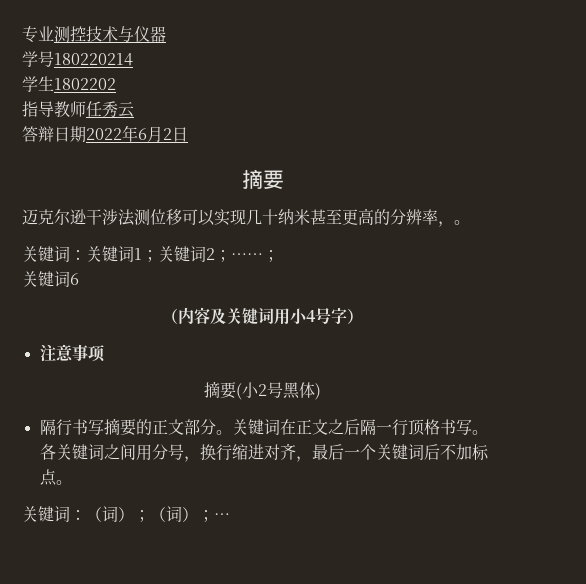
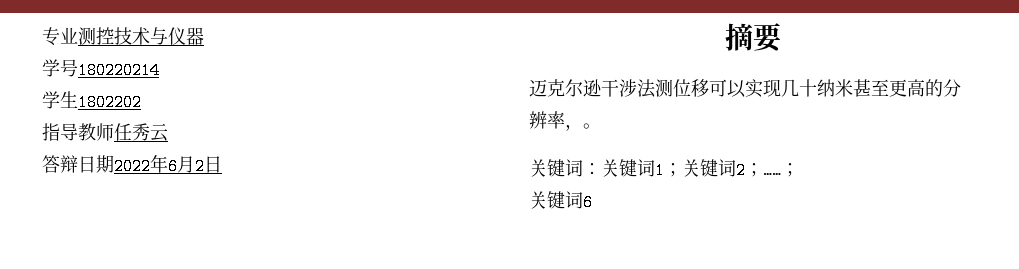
[162,307,363,325] [39,344,105,362] [204,381,321,400] [39,418,488,436] [39,443,489,462] [39,469,72,486] [22,506,230,522] // （内容及关键词用小4号字） // 注意事项 // 摘要(小2号黑体) // 隔行书写摘要的正文部分。关键词在正文之后隔一行顶格书写。各关键词之间用分号，换行缩进对齐，最后一个关键词后不加标点。 // 关键词：（词）；（词）；… -> (593, 202) none

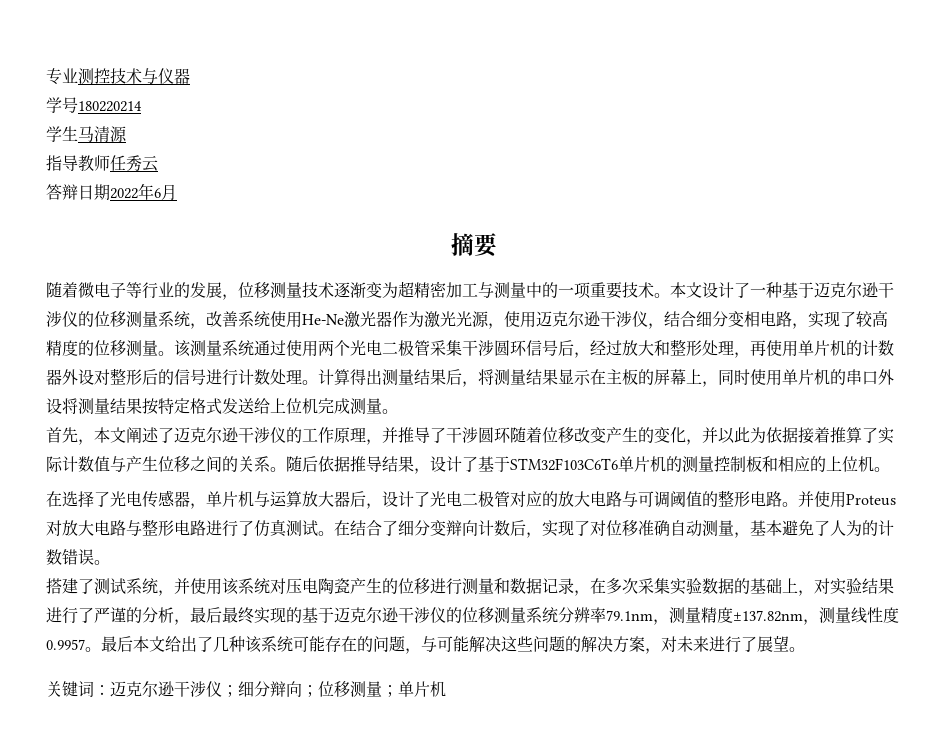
[78,94,142,111] 1802202 -> [78,126,127,142] 马清源
[195,156,222,175] 2日 -> (177, 192) none
[529,79,961,98] [529,111,601,131] [529,159,799,179] [529,191,593,211] 迈克尔逊干涉法测位移可以实现几十纳米甚至更高的分辨率，。 // 关键词：关键词1；关键词2；……； // 关键词6 -> [46,281,894,300] [46,310,888,329] [46,339,894,358] [46,368,894,387] [46,398,398,415] [46,427,894,445] [46,456,890,474] [46,490,896,509] [46,519,894,538] [46,549,110,565] [46,578,894,596] [46,607,899,625] [46,635,805,654] [46,681,446,697] 随着微电子等行业的发展，位移测量技术逐渐变为超精密加工与测量中的一项重要技术。本文设计了一种基于迈克尔逊干涉仪的位移测量系统，改善系统使用He-Ne激光器作为激光光源，使用迈克尔逊干涉仪，结合细分变相电路，实现了较高精度的位移测量。该测量系统通过使用两个光电二极管采集干涉圆环信号后，经过放大和整形处理，再使用单片机的计数器外设对整形后的信号进行计数处理。计算得出测量结果后，将测量结果显示在主板的屏幕上，同时使用单片机的串口外设将测量结果按特定格式发送给上位机完成测量。 // 首先，本文阐述了迈克尔逊干涉仪的工作原理，并推导了干涉圆环随着位移改变产生的变化，并以此为依据接着推算了实际计数值与产生位移之间的关系。随后依据推导结果，设计了基于STM32F103C6T6单片机的测量控制板和相应的上位机。 // 在选择了光电传感器，单片机与运算放大器后，设计了光电二极管对应的放大电路与可调阈值的整形电路。并使用Proteus对放大电路与整形电路进行了仿真测试。在结合了细分变辩向计数后，实现了对位移准确自动测量，基本避免了人为的计数错误。 // 搭建了测试系统，并使用该系统对压电陶瓷产生的位移进行测量和数据记录，在多次采集实验数据的基础上，对实验结果进行了严谨的分析，最后最终实现的基于迈克尔逊干涉仪的位移测量系统分辨率79.1nm，测量精度±137.82nm，测量线性度0.9957。最后本文给出了几种该系统可能存在的问题，与可能解决这些问题的解决方案，对未来进行了展望。 // 关键词：迈克尔逊干涉仪；细分辩向；位移测量；单片机

